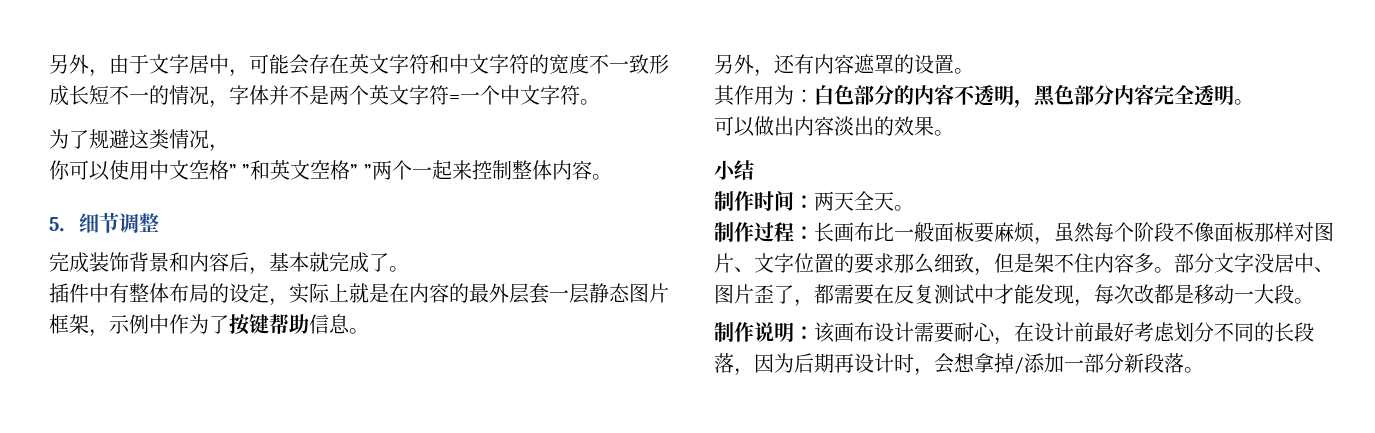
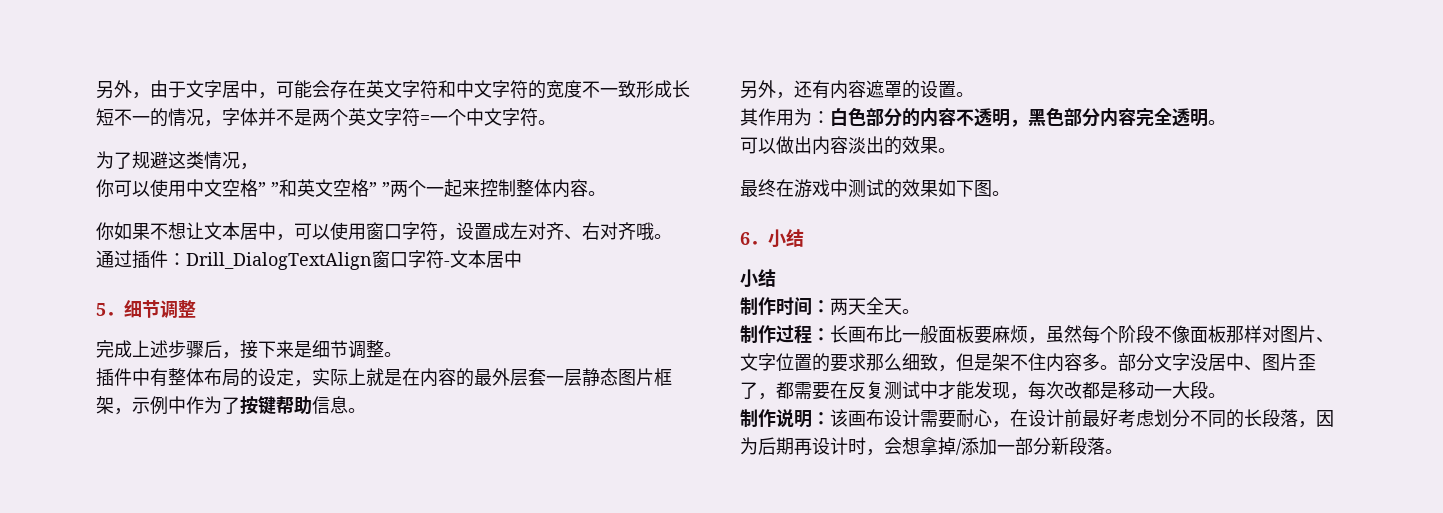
(612, 177) none -> [96,222,672,241] [96,250,522,270] // 你如果不想让文本居中，可以使用窗口字符，设置成左对齐、右对齐哦。 // 通过插件：Drill_DialogTextAlign窗口字符-文本居中
[89,252,389,275] 装饰背景和内容后，基本就完成了 -> [132,340,384,359] 上述步骤后，接下来是细节调整
(954, 133) none -> [740,179,1010,198] [740,229,804,248] // 最终在游戏中测试的效果如下图。 // 6．小结

